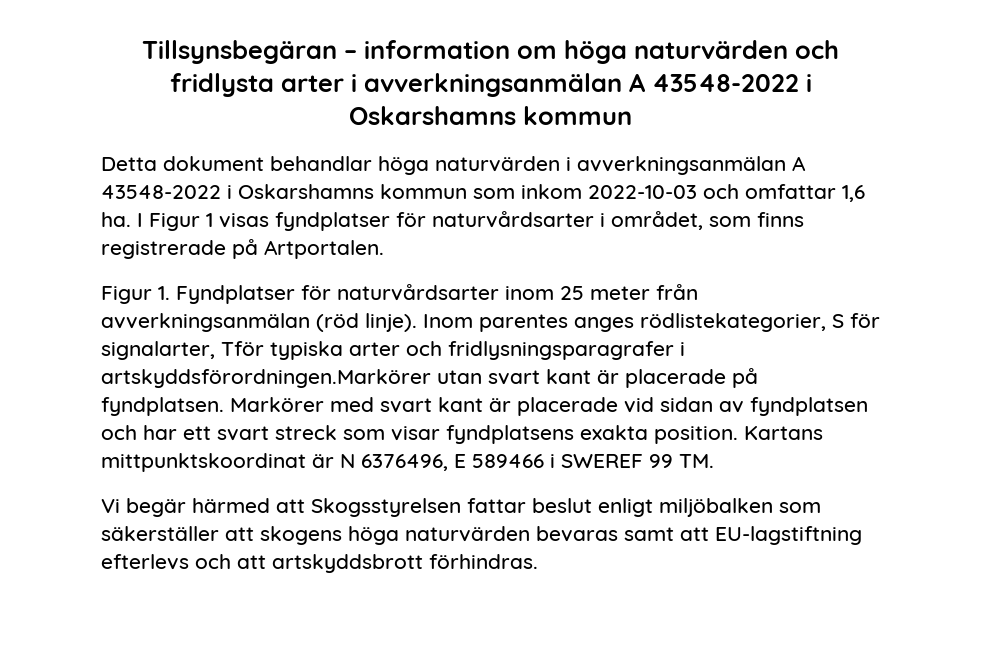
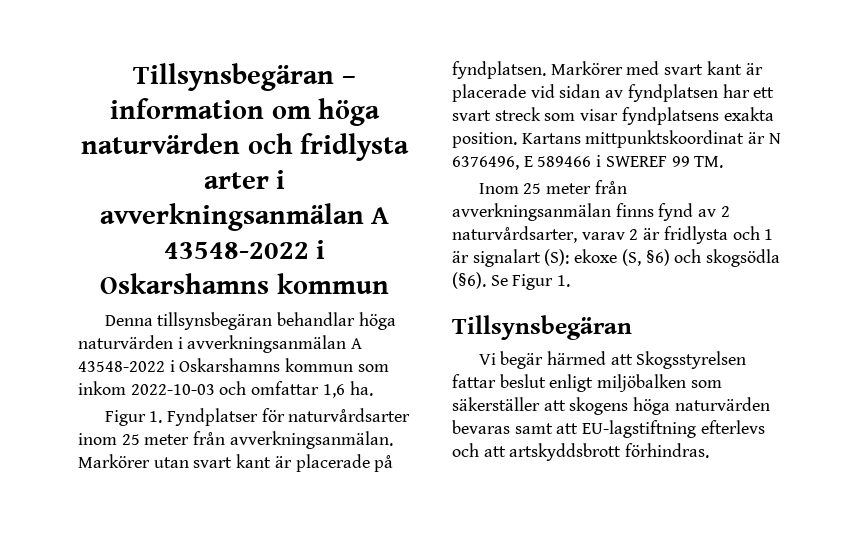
[101,156,264,171] Detta dokument -> [104,312,273,330] Denna tillsynsbegäran
[137,211,804,231] [101,239,384,259] I Figur 1 visas fyndplatser för naturvårdsarter i området, som finns registrerade på Artportalen. -> (373, 388) none
[101,313,880,332] [101,341,685,360] [101,369,431,388] avverkningsanmälan (röd linje). Inom parentes anges rödlistekategorier, S för signalarter, Tför typiska arter och fridlysningsparagrafer i artskyddsförordningen.Markörer -> [229,431,393,449] [78,454,150,468] avverkningsanmälan. Markörer
[101,425,137,440] och -> (718, 93) none
(714, 461) none -> [478,180,627,194] [452,203,730,221] [452,226,774,244] [452,249,781,267] [452,272,571,290] [452,315,632,340] // Inom 25 meter från avverkningsanmälan finns fynd av 2 naturvårdsarter, varav 2 är fridlysta och 1 är signalart (S): ekoxe (S, §6) och skogsödla (§6). Se Figur 1. // Tillsynsbegäran

